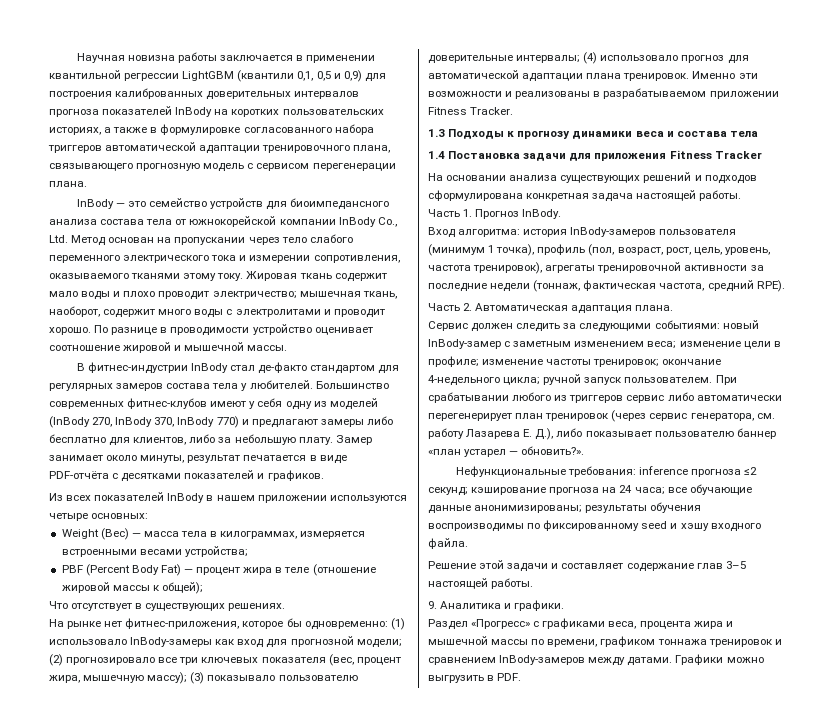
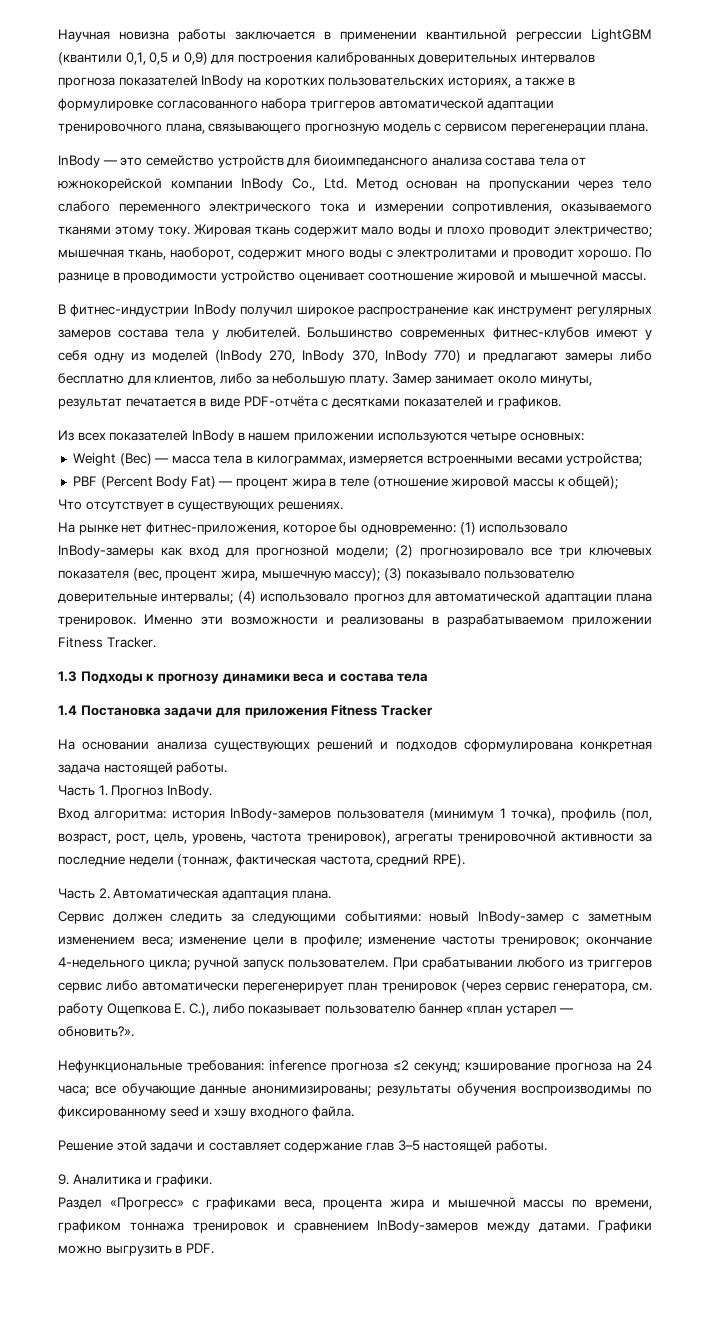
[230,362,400,374] стал де-факто стандартом для -> [239,306,573,317] получил широкое распространение как инструмент
[466,428,554,440] Лазарева Е. Д.), -> [106,1003,209,1016] Ощепкова Е. С.),

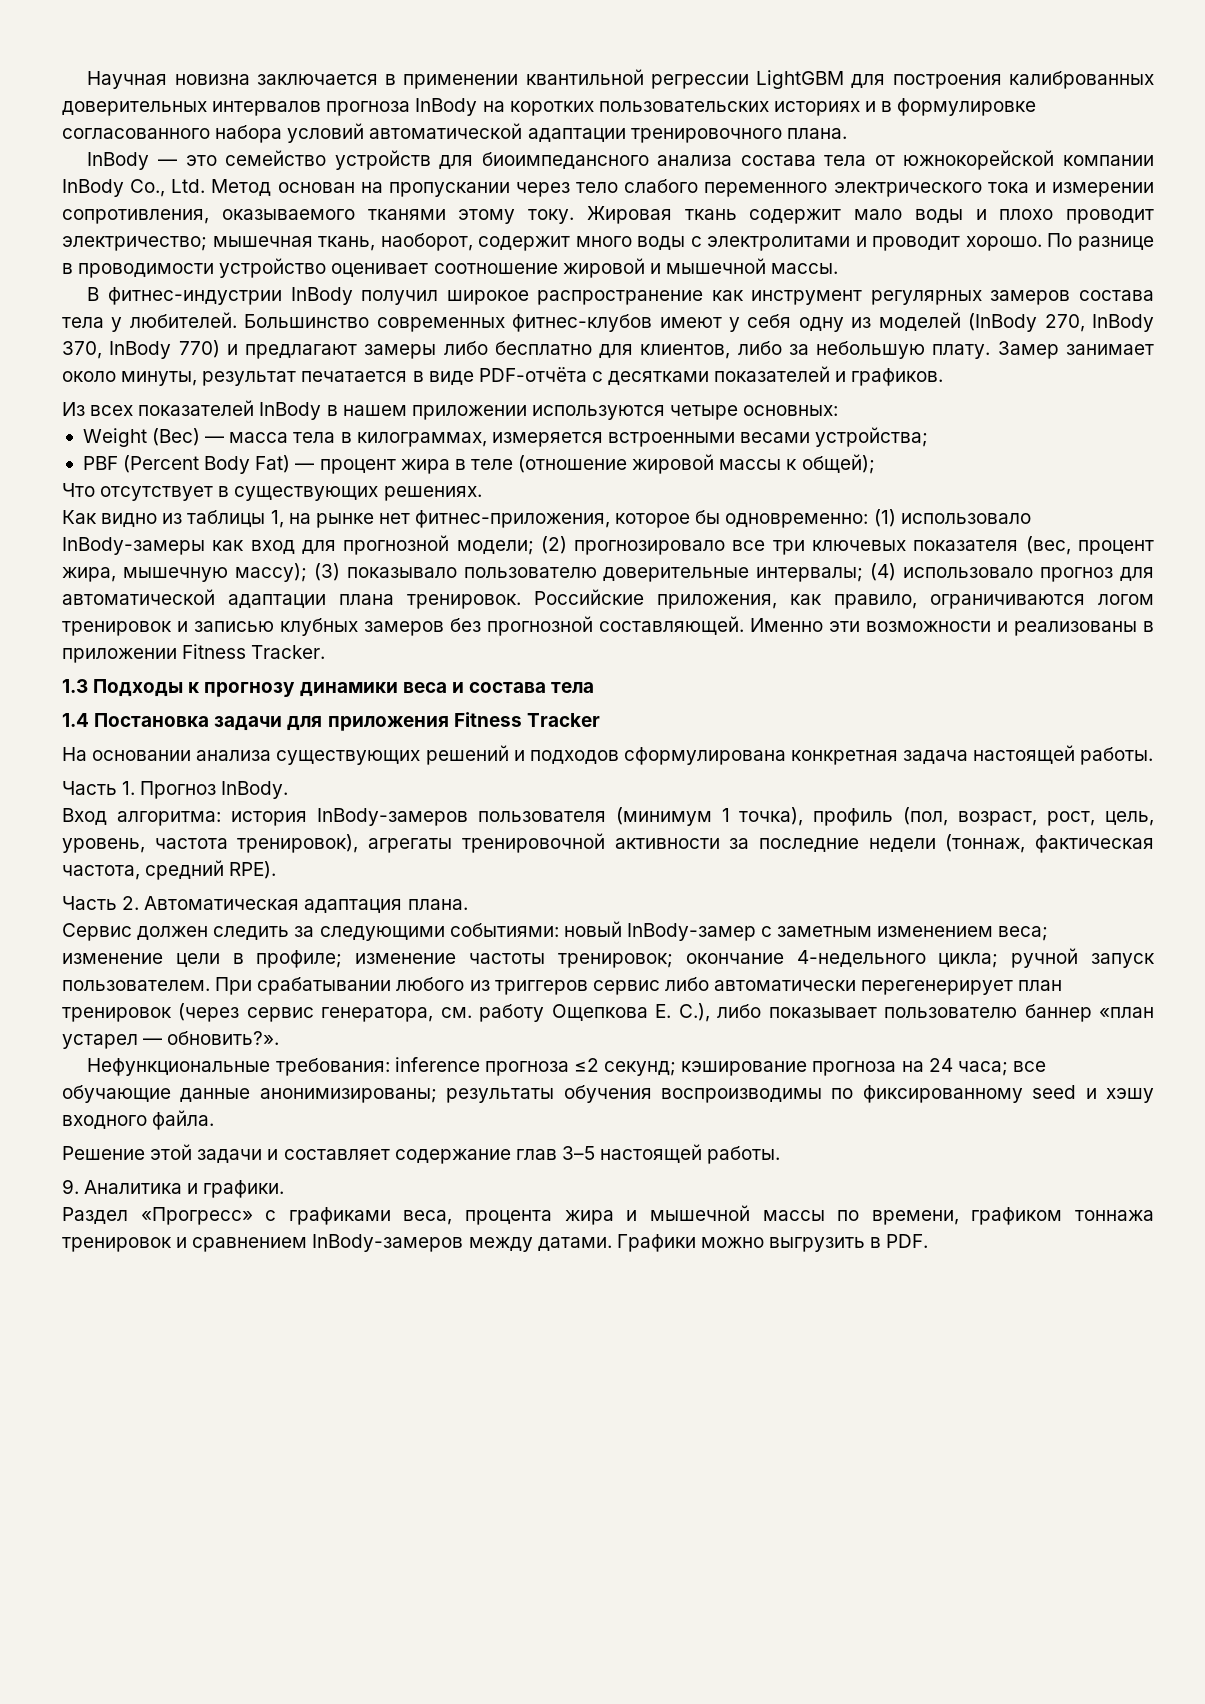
[178,29,226,42] работы -> (250, 79) none
[58,52,208,65] (квантили 0,1, 0,5 и 0,9) -> (845, 79) none
[118,75,198,86] показателей -> (411, 108) none
[447,77,565,88] историях, а также -> [773,101,877,116] историях и
[309,100,375,111] триггеров -> [287,123,365,143] условий
[165,123,606,134] плана, связывающего прогнозную модель с сервисом перегенерации -> (782, 135) none
[58,522,75,533] На -> [62,510,311,528] Как видно из таблицы 1, на
(136, 621) none -> [534,589,1154,609] [62,616,744,636] Российские приложения, как правило, ограничиваются логом тренировок и записью клубных замеров без прогнозной составляющей.
[447,614,565,627] разрабатываемом -> (1154, 626) none

